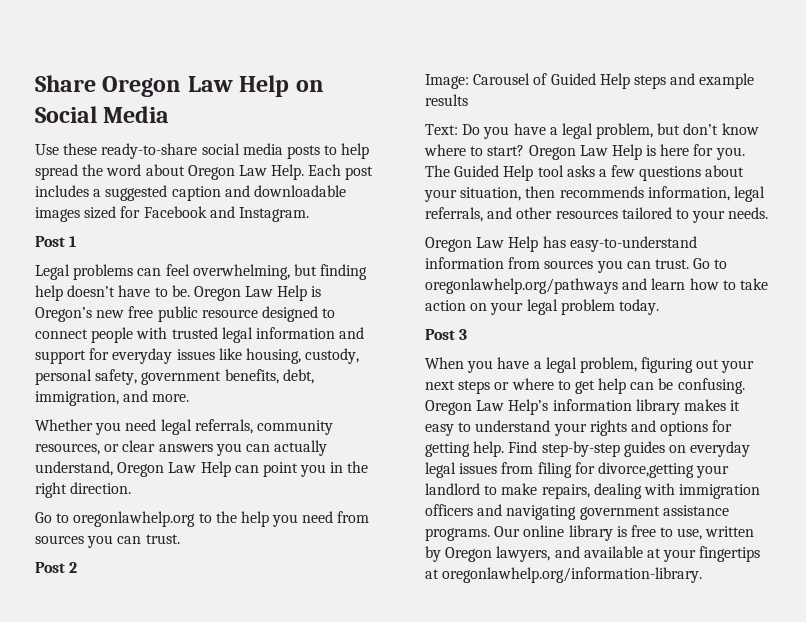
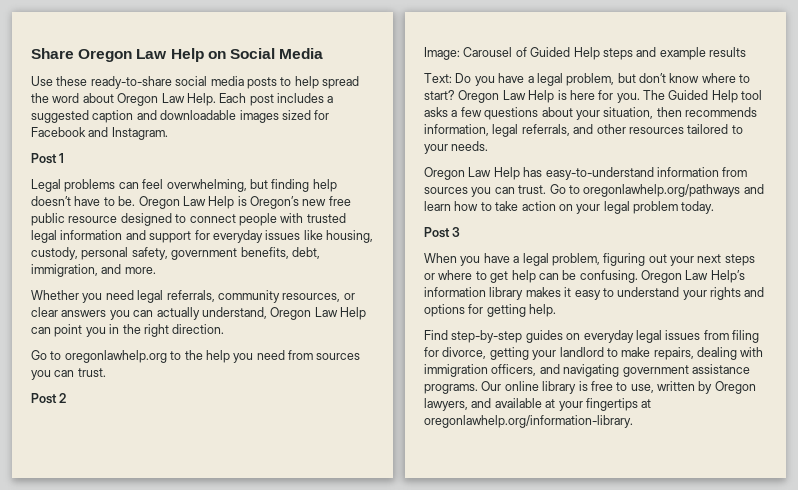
(505, 449) none -> (557, 310) //
[597,462,694,478] divorce,getting -> [442,347,529,360] divorce, getting
[425,504,473,516] officers -> [491,364,537,376] officers,

